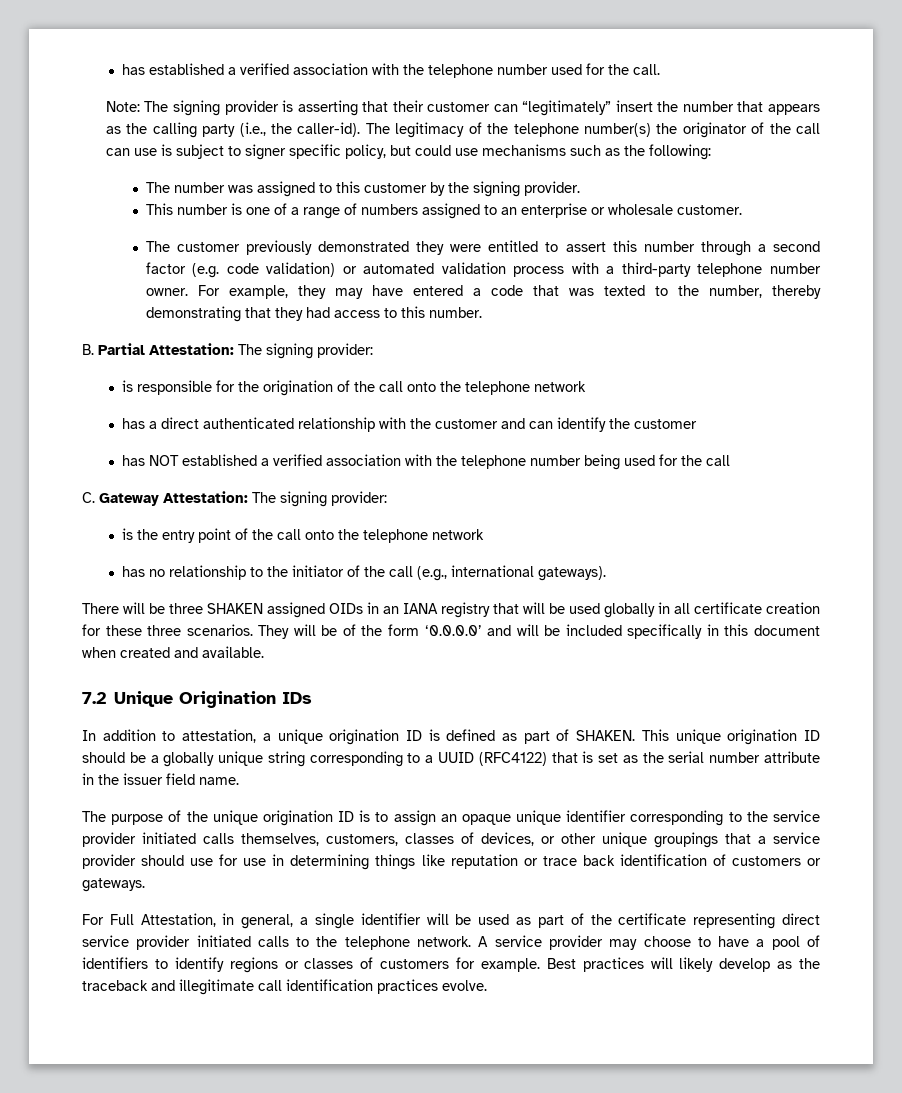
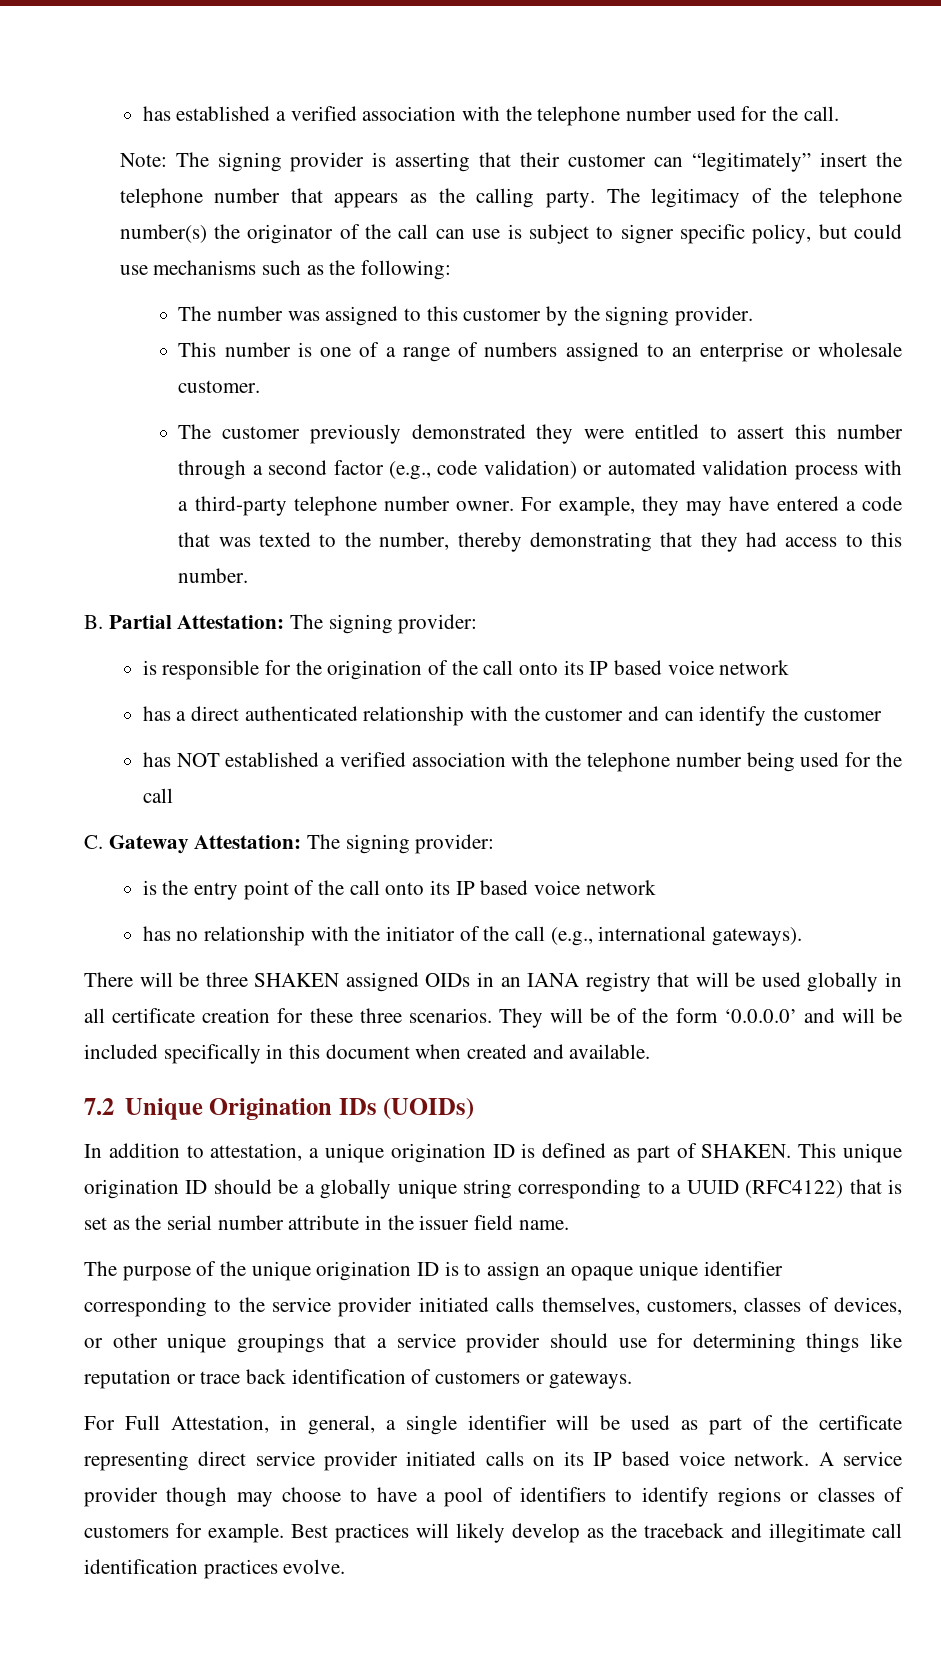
(679, 106) none -> [119,188,203,208] telephone
[202,122,361,137] party (i.e., the caller-id). -> [545,190,595,208] party.
[192,263,220,278] (e.g. -> [389,461,432,480] (e.g.,
[439,381,530,395] the telephone -> [563,660,714,675] its IP based voice
[337,529,428,543] the telephone -> [430,880,581,895] its IP based voice
[249,567,263,577] to -> [310,926,349,941] with
(313, 698) none -> [383,1098,475,1120] (UOIDs)
[243,854,285,866] use in -> (684, 1340) none
[296,936,410,950] to the telephone -> [532,1451,726,1466] on its IP based voice
(603, 942) none -> [166,1487,228,1507] though

